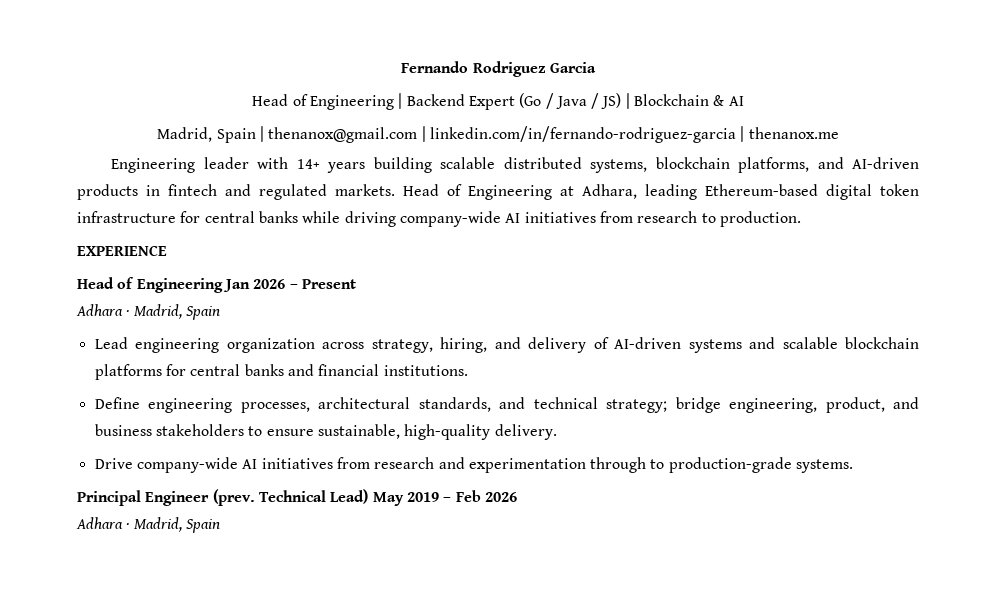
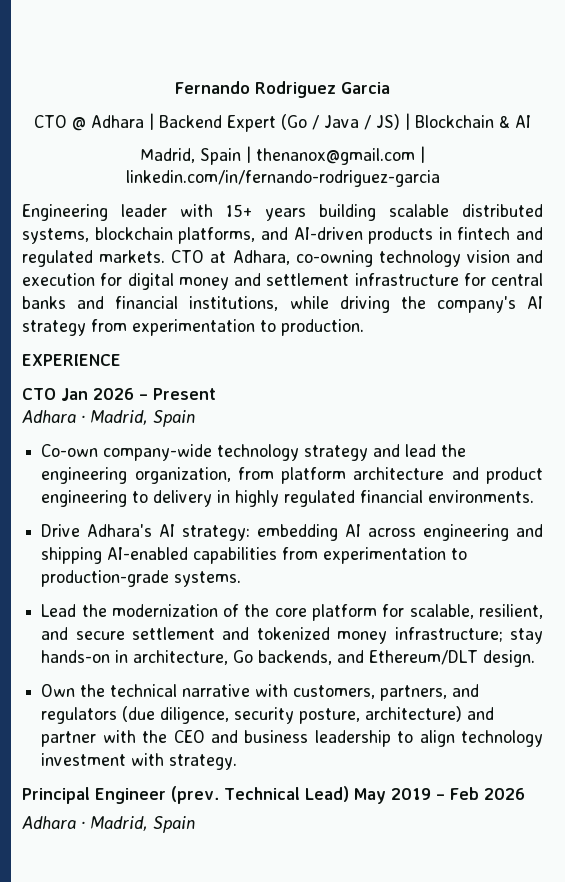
[252,94,394,110] Head of Engineering -> [34,115,144,131] CTO @ Adhara
[740,126,839,142] | thenanox.me -> (440, 178) none
[296,159,320,169] 14+ -> [226,204,252,217] 15+
[403,184,919,200] [77,211,698,227] Head of Engineering at Adhara, leading Ethereum-based digital token infrastructure for central banks while driving company-wide AI initiatives from research -> [171,250,543,267] [22,273,543,290] [22,296,543,313] [22,319,255,336] CTO at Adhara, co-owning technology vision and execution for digital money and settlement infrastructure for central banks and financial institutions, while driving the company's AI strategy from experimentation
[77,277,223,293] Head of Engineering -> [22,388,56,400] CTO
[94,337,919,353] [94,364,468,380] [94,397,920,413] [94,424,557,440] [94,457,854,473] Lead engineering organization across strategy, hiring, and delivery of AI-driven systems and scalable blockchain platforms for central banks and financial institutions. // Define engineering processes, architectural standards, and technical strategy; bridge engineering, product, and business stakeholders to ensure sustainable, high-quality delivery. // Drive company-wide AI initiatives from research and experimentation through to production-grade systems. -> [41,444,467,461] [41,467,543,484] [41,490,535,507] [41,524,543,541] [41,547,468,564] [41,570,242,587] [41,604,543,621] [41,627,543,644] [41,650,536,667] [41,684,480,701] [41,706,495,724] [41,730,543,747] [41,753,238,770] Co-own company-wide technology strategy and lead the engineering organization, from platform architecture and product engineering to delivery in highly regulated financial environments. // Drive Adhara's AI strategy: embedding AI across engineering and shipping AI-enabled capabilities from experimentation to production-grade systems. // Lead the modernization of the core platform for scalable, resilient, and secure settlement and tokenized money infrastructure; stay hands-on in architecture, Go backends, and Ethereum/DLT design. // Own the technical narrative with customers, partners, and regulators (due diligence, security posture, architecture) and partner with the CEO and business leadership to align technology investment with strategy.

